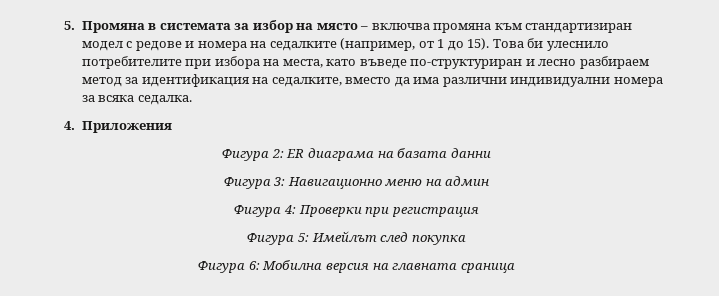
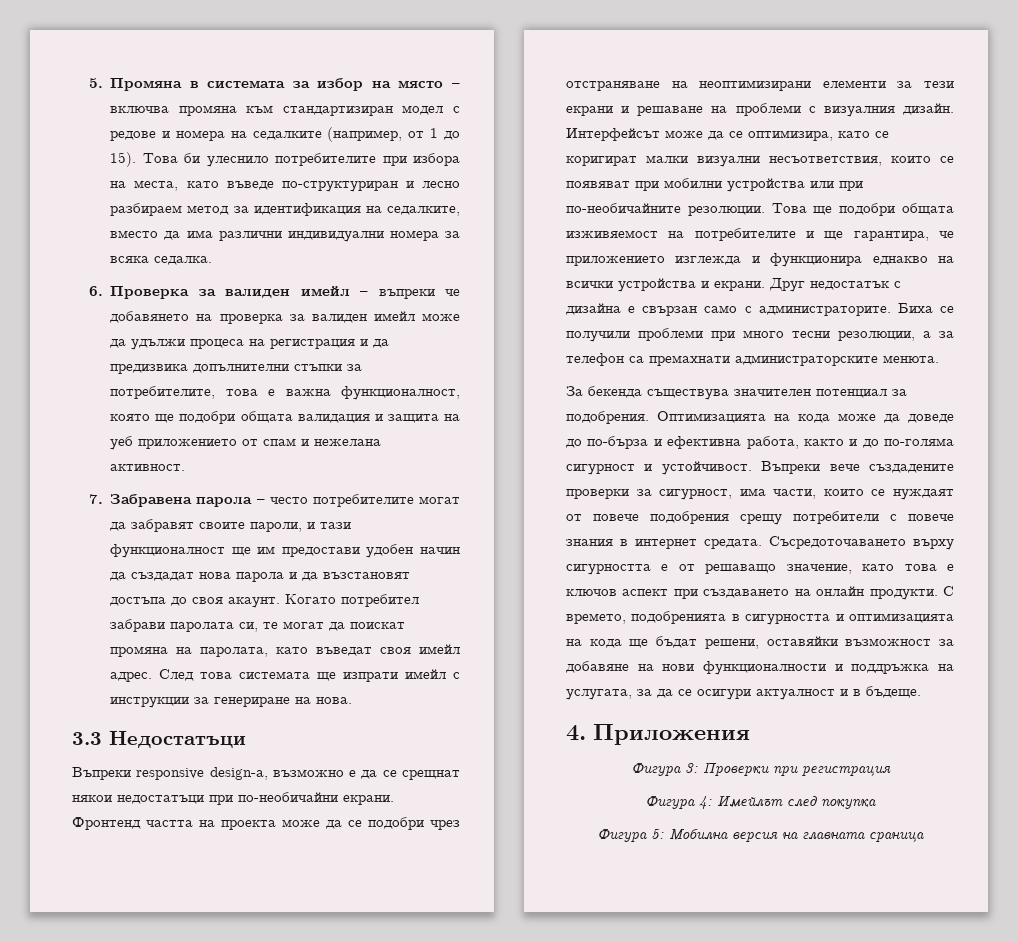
[64,121,172,133] [222,148,491,161] [223,176,490,189] [234,205,296,217] 4. Приложения // Фигура 2: ER диаграма на базата данни // Фигура 3: Навигационно меню на админ // Фигура 4: -> [89,286,461,299] [110,311,460,324] [110,339,390,350] [110,364,363,374] [110,386,460,400] [110,411,460,424] [110,436,382,450] [110,464,186,471] [89,494,460,507] [110,519,352,532] [110,544,460,558] [110,572,411,582] [110,594,420,608] [110,619,406,632] [110,644,460,657] [110,669,460,682] [110,697,353,708] [72,730,247,748] [72,767,460,780] [72,792,394,805] [72,817,460,830] [566,80,954,91] [566,103,954,117] [566,128,889,141] [566,155,954,167] [566,178,863,192] [566,203,954,216] [566,228,954,241] [566,253,954,267] [566,278,901,292] [566,303,954,316] [566,328,954,342] [566,353,939,366] [566,386,907,400] [566,411,954,424] [566,436,954,449] [566,461,954,475] [566,488,954,500] [566,511,954,525] [566,536,954,550] [566,564,954,575] [566,586,954,600] [566,611,954,625] [566,636,954,649] [566,661,954,675] [566,686,921,700] [566,724,751,745] [630,763,698,777] 6. Проверка за валиден имейл – въпреки че добавянето на проверка за валиден имейл може да удължи процеса на регистрация и да предизвика допълнителни стъпки за потребителите, това е важна функционалност, която ще подобри общата валидация и защита на уеб приложението от спам и нежелана активност. // 7. Забравена парола – често потребителите могат да забравят своите пароли, и тази функционалност ще им предостави удобен начин да създадат нова парола и да възстановят достъпа до своя акаунт. Когато потребител забрави паролата си, те могат да поискат промяна на паролата, като въведат своя имейл адрес. След това системата ще изпрати имейл с инструкции за генериране на нова. // 3.3 Недостатъци // Въпреки responsive design-а, възможно е да се срещнат някои недостатъци при по-необичайни екрани. Фронтенд частта на проекта може да се подобри чрез отстраняване на неоптимизирани елементи за тези екрани и решаване на проблеми с визуалния дизайн. Интерфейсът може да се оптимизира, като се коригират малки визуални несъответствия, които се появяват при мобилни устройства или при по-необичайните резолюции. Това ще подобри общата изживяемост на потребителите и ще гарантира, че приложението изглежда и функционира еднакво на всички устройства и екрани. Друг недостатък с дизайна е свързан само с администраторите. Биха се получили проблеми при много тесни резолюции, а за телефон са премахнати администраторските менюта. // За бекенда съществува значителен потенциал за подобрения. Оптимизацията на кода може да доведе до по-бърза и ефективна работа, както и до по-голяма сигурност и устойчивост. Въпреки вече създадените проверки за сигурност, има части, които се нуждаят от повече подобрения срещу потребители с повече знания в интернет средата. Съсредоточаването върху сигурността е от решаващо значение, като това е ключов аспект при създаването на онлайн продукти. С времето, подобренията в сигурността и оптимизацията на кода ще бъдат решени, оставяйки възможност за добавяне на нови функционалности и поддръжка на услугата, за да се осигури актуалност и в бъдеще. // 4. Приложения // Фигура 3:
[297,233,309,242] 5: -> [699,796,712,809] 4:
[248,261,260,270] 6: -> [651,829,664,839] 5:

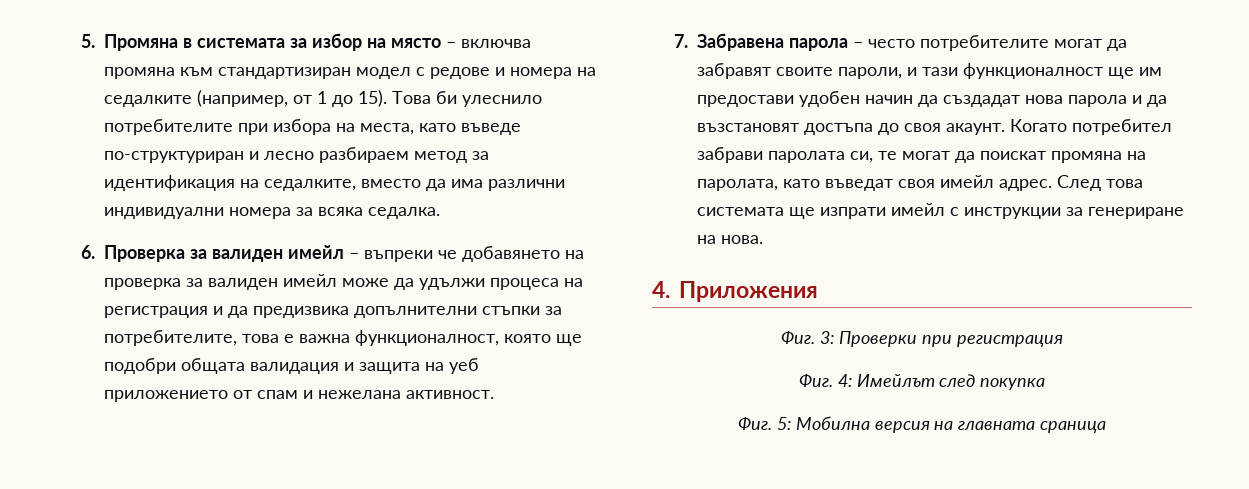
[72,730,247,748] [72,767,460,780] [72,792,394,805] [72,817,460,830] [566,80,954,91] [566,103,954,117] [566,128,889,141] [566,155,954,167] [566,178,863,192] [566,203,954,216] [566,228,954,241] [566,253,954,267] [566,278,901,292] [566,303,954,316] [566,328,954,342] [566,353,939,366] [566,386,907,400] [566,411,954,424] [566,436,954,449] [566,461,954,475] [566,488,954,500] [566,511,954,525] [566,536,954,550] [566,564,954,575] [566,586,954,600] [566,611,954,625] [566,636,954,649] [566,661,954,675] [566,686,921,700] // 3.3 Недостатъци // Въпреки responsive design-а, възможно е да се срещнат някои недостатъци при по-необичайни екрани. Фронтенд частта на проекта може да се подобри чрез отстраняване на неоптимизирани елементи за тези екрани и решаване на проблеми с визуалния дизайн. Интерфейсът може да се оптимизира, като се коригират малки визуални несъответствия, които се появяват при мобилни устройства или при по-необичайните резолюции. Това ще подобри общата изживяемост на потребителите и ще гарантира, че приложението изглежда и функционира еднакво на всички устройства и екрани. Друг недостатък с дизайна е свързан само с администраторите. Биха се получили проблеми при много тесни резолюции, а за телефон са премахнати администраторските менюта. // За бекенда съществува значителен потенциал за подобрения. Оптимизацията на кода може да доведе до по-бърза и ефективна работа, както и до по-голяма сигурност и устойчивост. Въпреки вече създадените проверки за сигурност, има части, които се нуждаят от повече подобрения срещу потребители с повече знания в интернет средата. Съсредоточаването върху сигурността е от решаващо значение, като това е ключов аспект при създаването на онлайн продукти. С времето, подобренията в сигурността и оптимизацията на кода ще бъдат решени, оставяйки възможност за добавяне на нови функционалности и поддръжка на услугата, за да се осигури актуалност и в бъдеще. -> (763, 239) none
[630,763,681,777] Фигура -> [781,331,816,344] Фиг.
[645,796,695,810] Фигура -> [798,374,833,387] Фиг.
[597,829,647,843] Фигура -> [737,417,772,430] Фиг.

